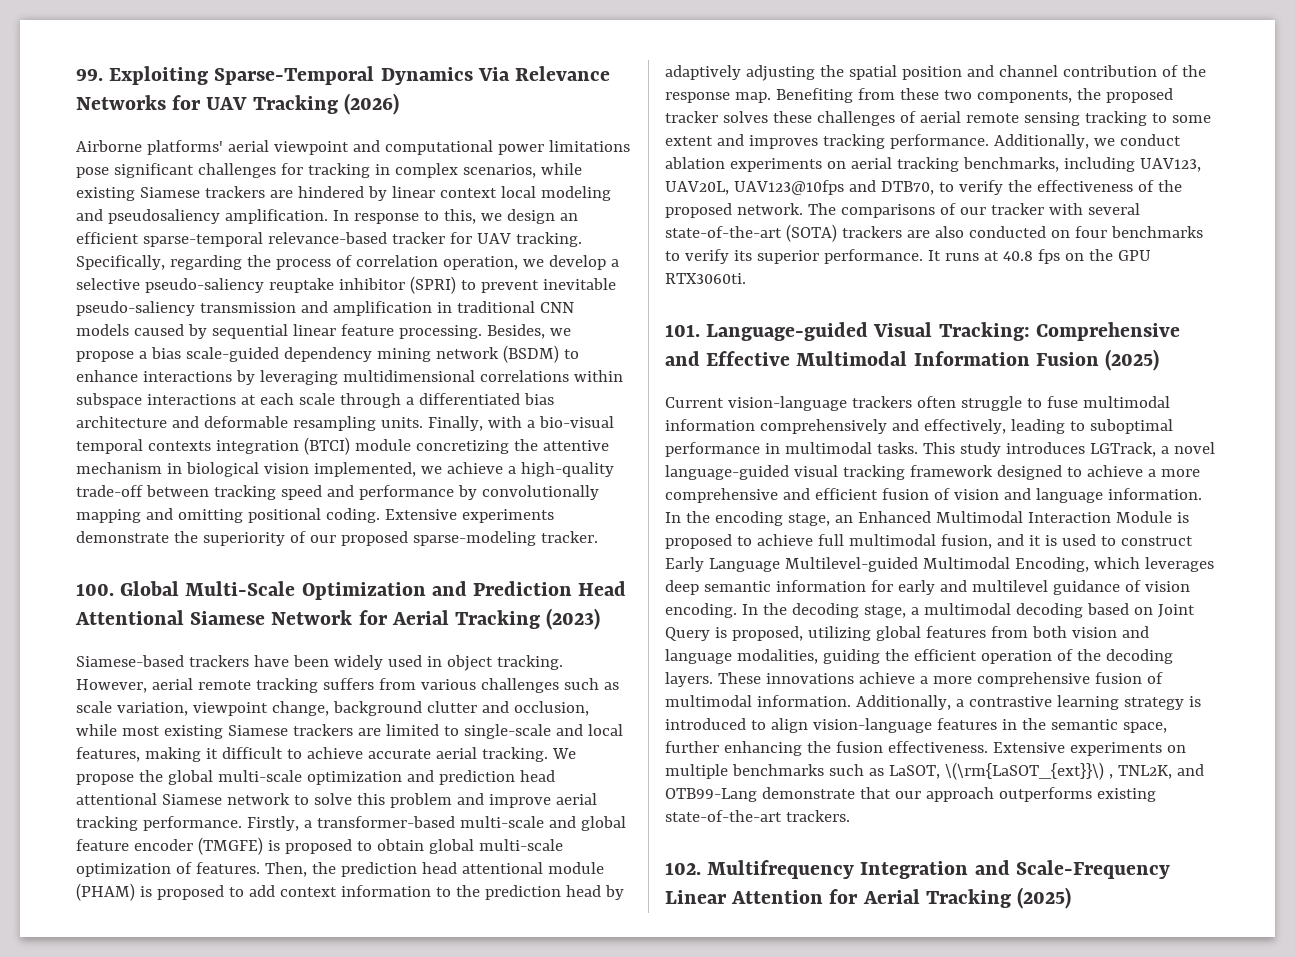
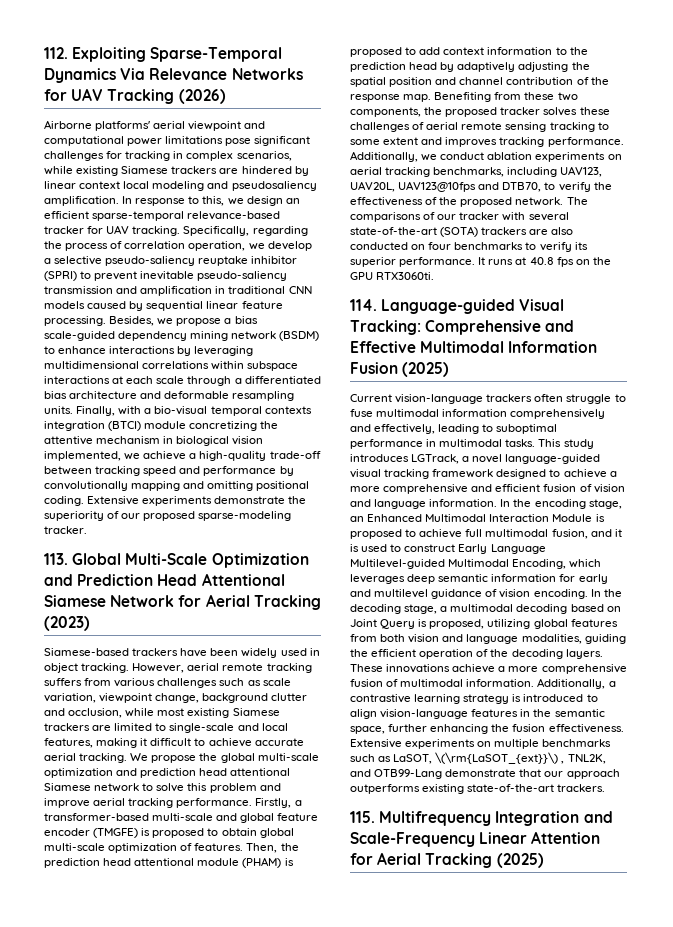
[76,68,103,81] 99. -> [44,47,68,59] 112.
[76,583,114,596] 100. -> [44,553,68,565] 113.
[665,324,700,337] 101. -> [350,299,377,311] 114.
[665,862,701,875] 102. -> [350,811,375,823] 115.

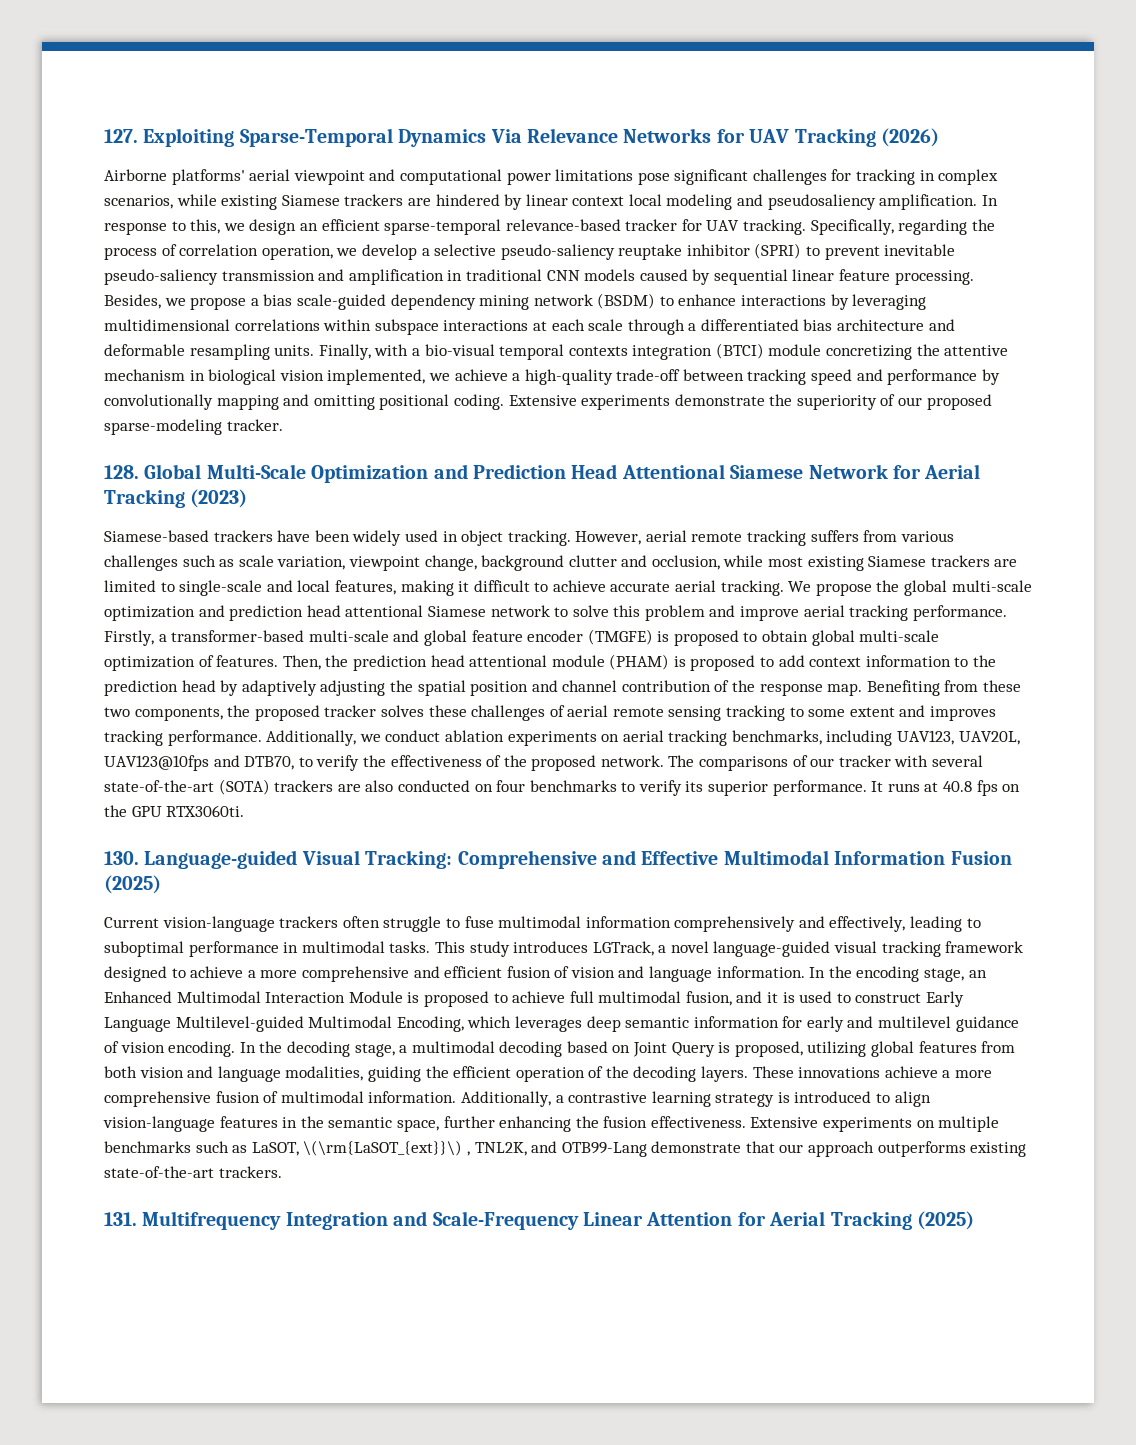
[44,47,68,59] 112. -> [104,129,138,143] 127.
[44,553,68,565] 113. -> [104,465,139,479] 128.
[350,299,377,311] 114. -> [104,851,139,865] 130.
[350,811,375,823] 115. -> [104,1212,137,1226] 131.

